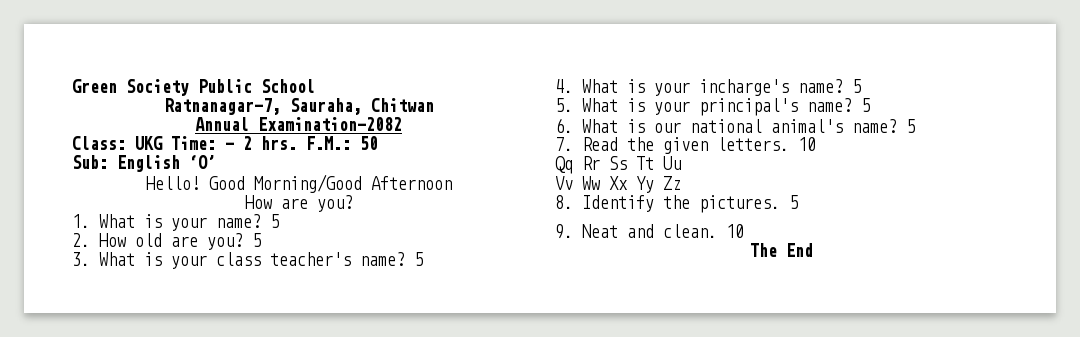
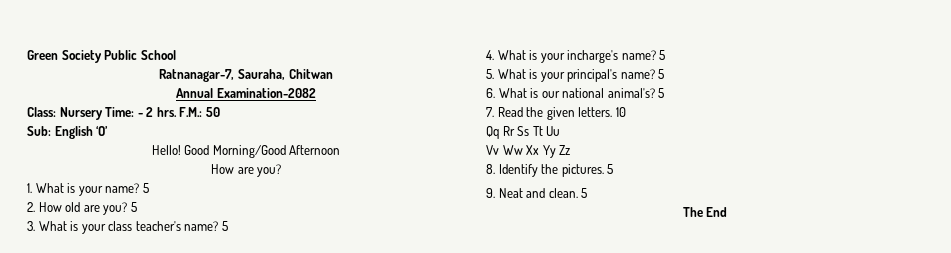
[135,136,163,150] UKG -> [59,107,103,120] Nursery
[771,119,897,133] animal's name? -> [607,88,655,98] animal's?
[726,224,744,238] 10 -> [581,188,588,198] 5

